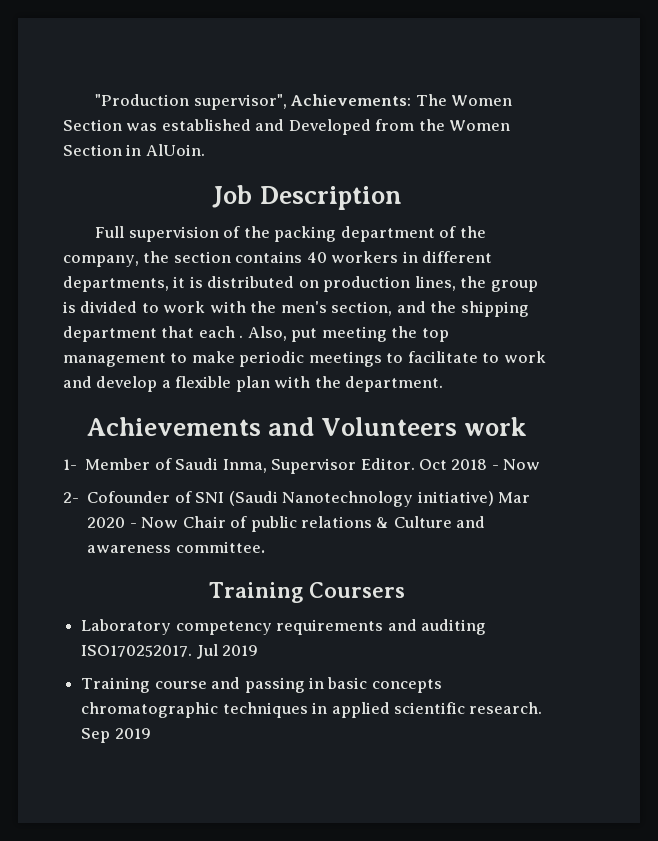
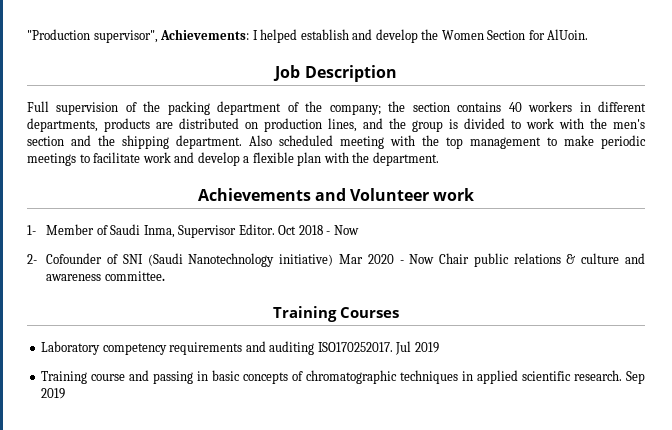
[415,94,513,106] [63,119,415,135] The Women Section was established and Developed from -> [252,29,418,43] I helped establish and develop
[126,144,142,156] in -> [528,30,545,40] for
[63,255,139,267] company, -> [329,104,381,115] company;
[173,276,203,288] it is -> [104,118,173,132] products are
(456, 283) none -> [363,118,383,129] and
[331,301,393,316] section, -> [27,136,64,146] section
[63,326,387,342] department that each . Also, put meeting -> [176,135,415,149] department. Also scheduled meeting with
[482,353,500,363] to -> (141, 157) none
[321,417,458,436] Volunteers -> [350,188,430,201] Volunteer
[230,516,248,528] of -> (470, 258) none
[393,516,452,528] Culture -> [581,253,620,264] culture
[308,582,405,598] Coursers -> [340,307,399,318] Courses
(442, 686) none -> [292,371,304,381] of

